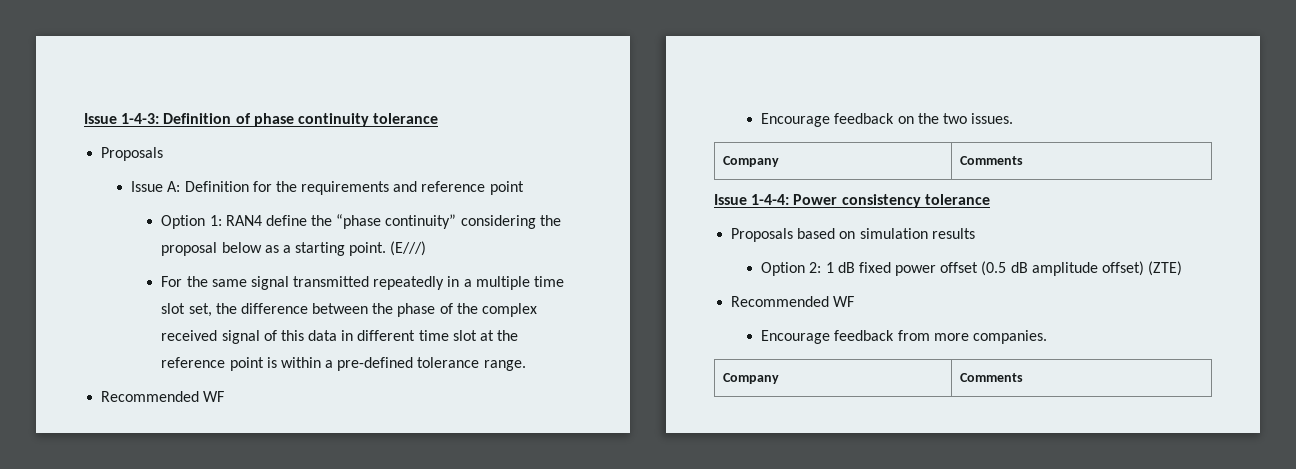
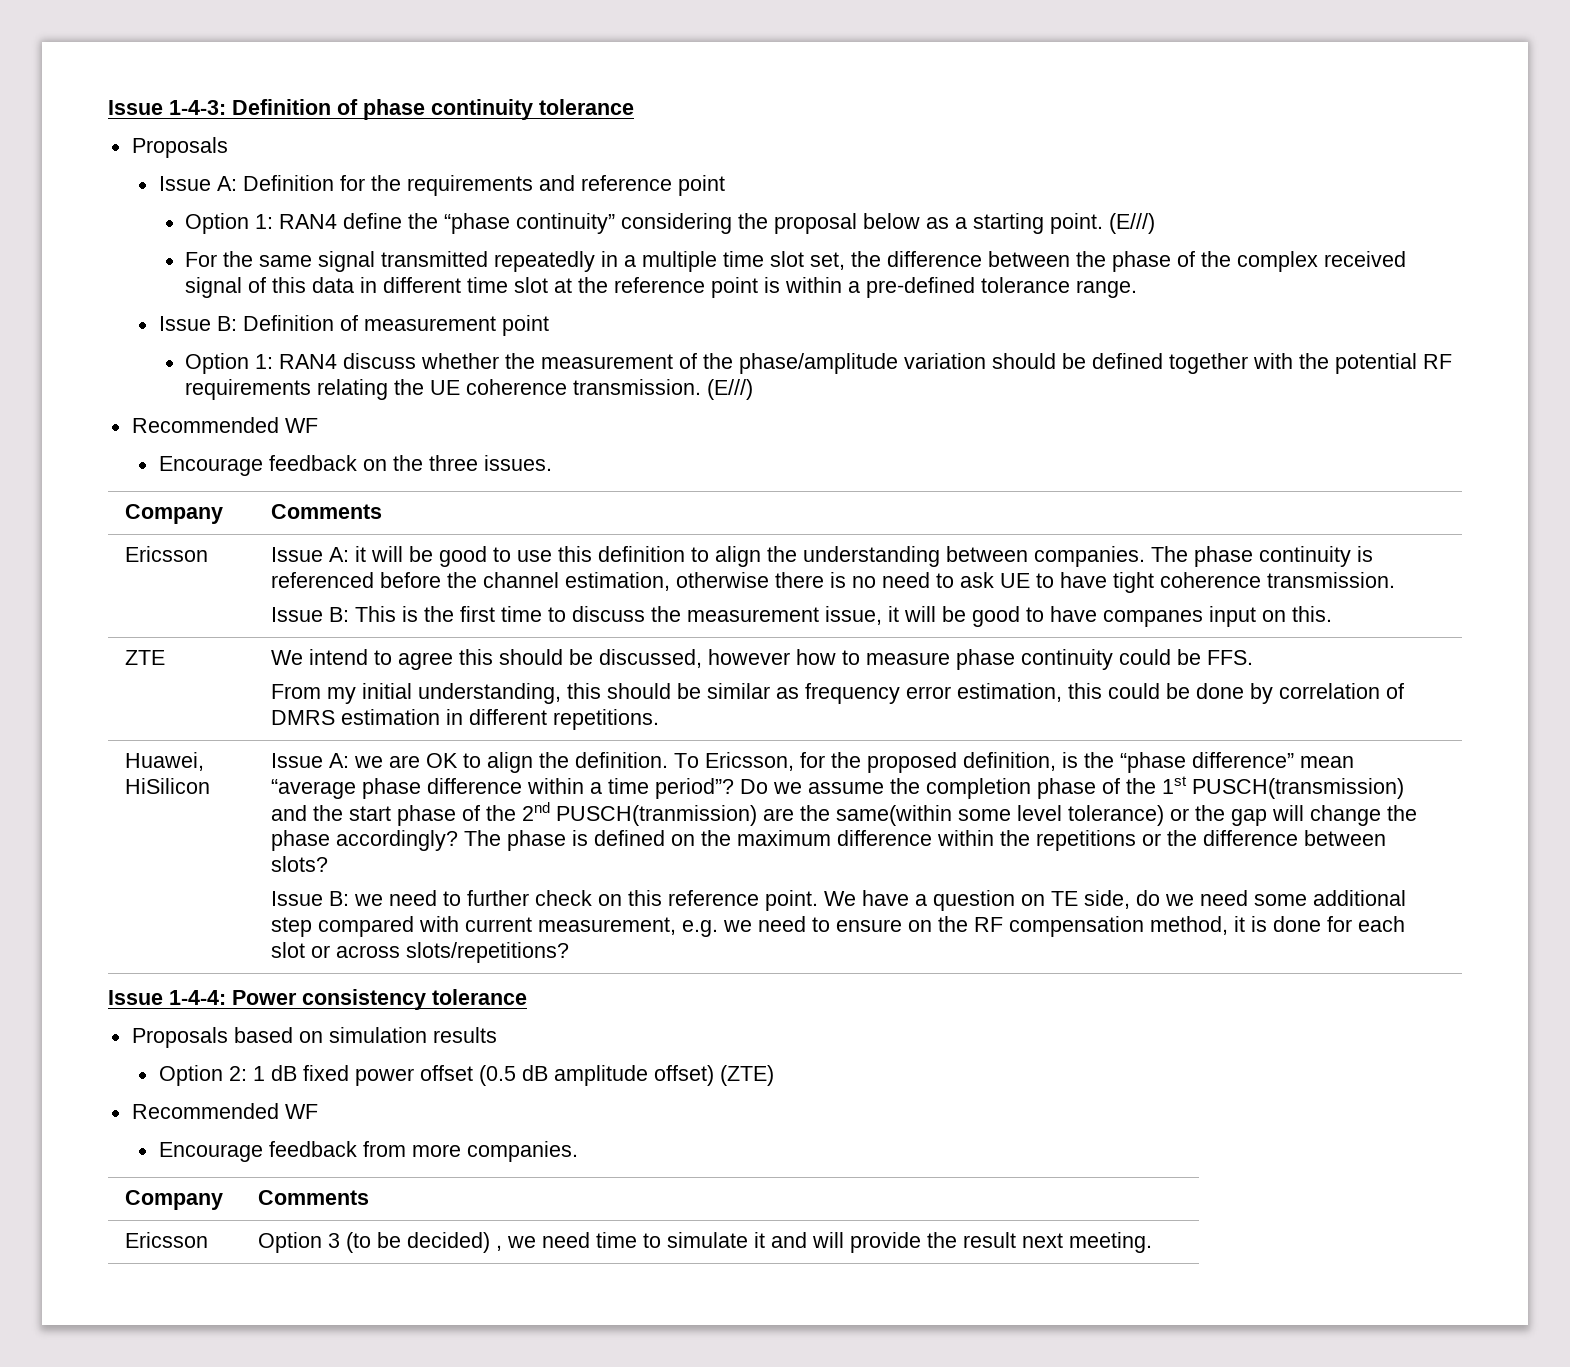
(526, 365) none -> [158,315,549,336] [185,353,1453,374] [185,379,754,400] // Issue B: Definition of measurement point // Option 1: RAN4 discuss whether the measurement of the phase/amplitude variation should be defined together with the potential RF requirements relating the UE coherence transmission. (E///)
[942,113,967,124] two -> [428,455,478,471] three
(1023, 160) none -> [125,546,209,562] [271,546,1374,567] [271,572,1396,593] [271,606,1333,627] [125,650,166,665] [271,649,1254,670] [271,683,1405,704] [271,709,660,730] [125,752,205,771] [125,778,211,794] [271,752,1355,773] [271,776,1405,799] [271,802,1418,826] [271,830,1387,851] [271,856,329,872] [271,890,1407,911] [271,916,1406,937] [271,942,570,963] // Ericsson | Issue A: it will be good to use this definition to align the understanding between companies. The phase continuity is referenced before the channel estimation, otherwise there is no need to ask UE to have tight coherence transmission. // Issue B: This is the first time to discuss the measurement issue, it will be good to have companes input on this. // ZTE | We intend to agree this should be discussed, however how to measure phase continuity could be FFS. // From my initial understanding, this should be similar as frequency error estimation, this could be done by correlation of DMRS estimation in different repetitions. // Huawei, HiSilicon | Issue A: we are OK to align the definition. To Ericsson, for the proposed definition, is the “phase difference” mean “average phase difference within a time period”? Do we assume the completion phase of the 1st PUSCH(transmission) and the start phase of the 2nd PUSCH(tranmission) are the same(within some level tolerance) or the gap will change the phase accordingly? The phase is defined on the maximum difference within the repetitions or the difference between slots? // Issue B: we need to further check on this reference point. We have a question on TE side, do we need some additional step compared with current measurement, e.g. we need to ensure on the RF compensation method, it is done for each slot or across slots/repetitions?
(1023, 377) none -> [125,1232,209,1248] [258,1232,1153,1253] // Ericsson | Option 3 (to be decided) , we need time to simulate it and will provide the result next meeting.

